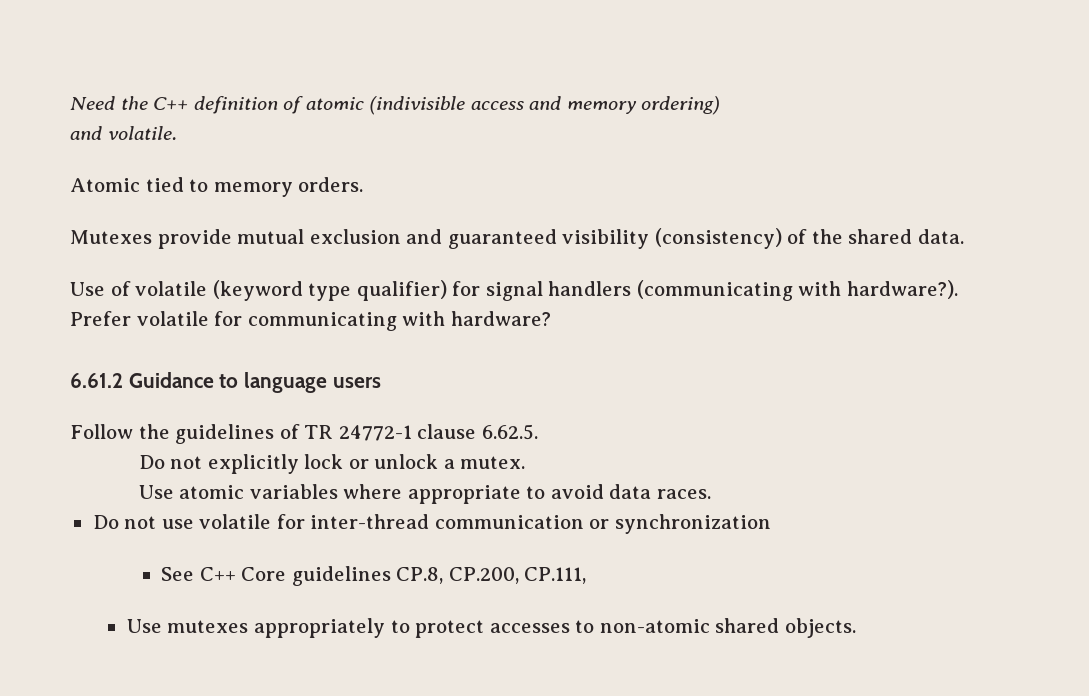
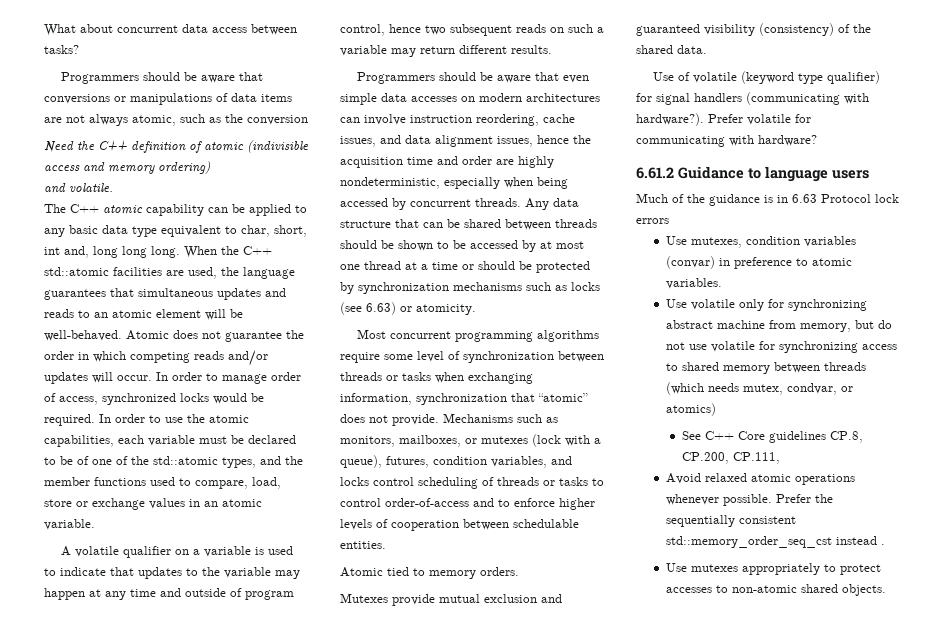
(70, 103) none -> [44,24,297,36] [44,45,79,54] [61,72,264,84] [44,93,292,105] [44,114,308,126] What about concurrent data access between tasks? // Programmers should be aware that conversions or manipulations of data items are not always atomic, such as the conversion //
(177, 133) none -> [44,204,307,216] [44,225,307,237] [44,246,272,258] [44,267,295,279] [44,288,286,300] [44,309,243,320] [44,330,304,342] [44,350,268,366] [44,372,301,384] [44,393,264,405] [44,414,249,426] [44,435,296,447] [44,456,303,468] [44,477,281,489] [44,498,262,510] [44,519,95,530] [61,546,294,558] [44,567,300,579] [44,588,294,600] [340,24,604,36] [340,45,552,57] [357,72,590,84] [340,93,600,105] [340,114,575,126] [340,135,591,147] [340,156,554,168] [340,177,568,189] [340,198,579,210] [340,219,597,230] [340,240,584,252] [340,261,590,273] [340,282,600,294] [340,302,476,315] [357,329,600,342] [340,351,604,363] [340,372,533,384] [340,393,588,405] [340,413,558,426] [340,434,601,447] [340,455,572,468] [340,477,604,489] [340,498,595,510] [340,519,579,531] [340,541,386,549] // The C++ atomic capability can be applied to any basic data type equivalent to char, short, int and, long long long. When the C++ std::atomic facilities are used, the language guarantees that simultaneous updates and reads to an atomic element will be well-behaved. Atomic does not guarantee the order in which competing reads and/or updates will occur. In order to manage order of access, synchronized locks would be required. In order to use the atomic capabilities, each variable must be declared to be of one of the std::atomic types, and the member functions used to compare, load, store or exchange values in an atomic variable. // A volatile qualifier on a variable is used to indicate that updates to the variable may happen at any time and outside of program control, hence two subsequent reads on such a variable may return different results. // Programmers should be aware that even simple data accesses on modern architectures can involve instruction reordering, cache issues, and data alignment issues, hence the acquisition time and order are highly nondeterministic, especially when being accessed by concurrent threads. Any data structure that can be shared between threads should be shown to be accessed by at most one thread at a time or should be protected by synchronization mechanisms such as locks (see 6.63) or atomicity. // Most concurrent programming algorithms require some level of synchronization between threads or tasks when exchanging information, synchronization that “atomic” does not provide. Mechanisms such as monitors, mailboxes, or mutexes (lock with a queue), futures, condition variables, and locks control scheduling of threads or tasks to control order-of-access and to enforce higher levels of cooperation between schedulable entities.
[70,424,538,444] [138,454,526,474] [138,484,711,504] [92,514,771,534] Follow the guidelines of TR 24772-1 clause 6.62.5. // Do not explicitly lock or unlock a mutex. // Use atomic variables where appropriate to avoid data races. // Do not use volatile for inter-thread communication or synchronization -> [636,193,899,206] [636,218,669,224] [665,236,856,248] [665,256,852,269] [665,278,722,289] [665,299,867,311] [665,320,892,332] [665,341,897,353] [665,362,866,374] [665,382,853,395] [665,403,716,416] Much of the guidance is in 6.63 Protocol lock errors // Use mutexes, condition variables (convar) in preference to atomic variables. // Use volatile only for synchronizing abstract machine from memory, but do not use volatile for synchronizing access to shared memory between threads (which needs mutex, condvar, or atomics)
(587, 575) none -> [665,473,855,485] [665,494,833,506] [665,515,796,527] [665,536,885,548] // Avoid relaxed atomic operations whenever possible. Prefer the sequentially consistent std::memory_order_seq_cst instead .

